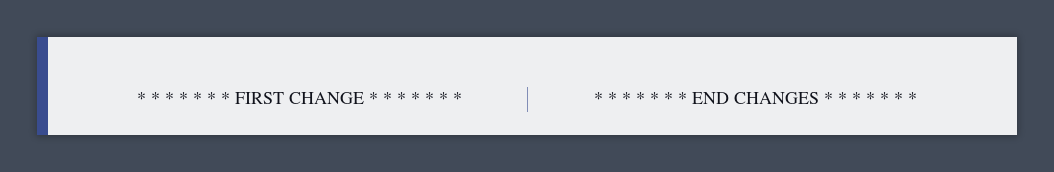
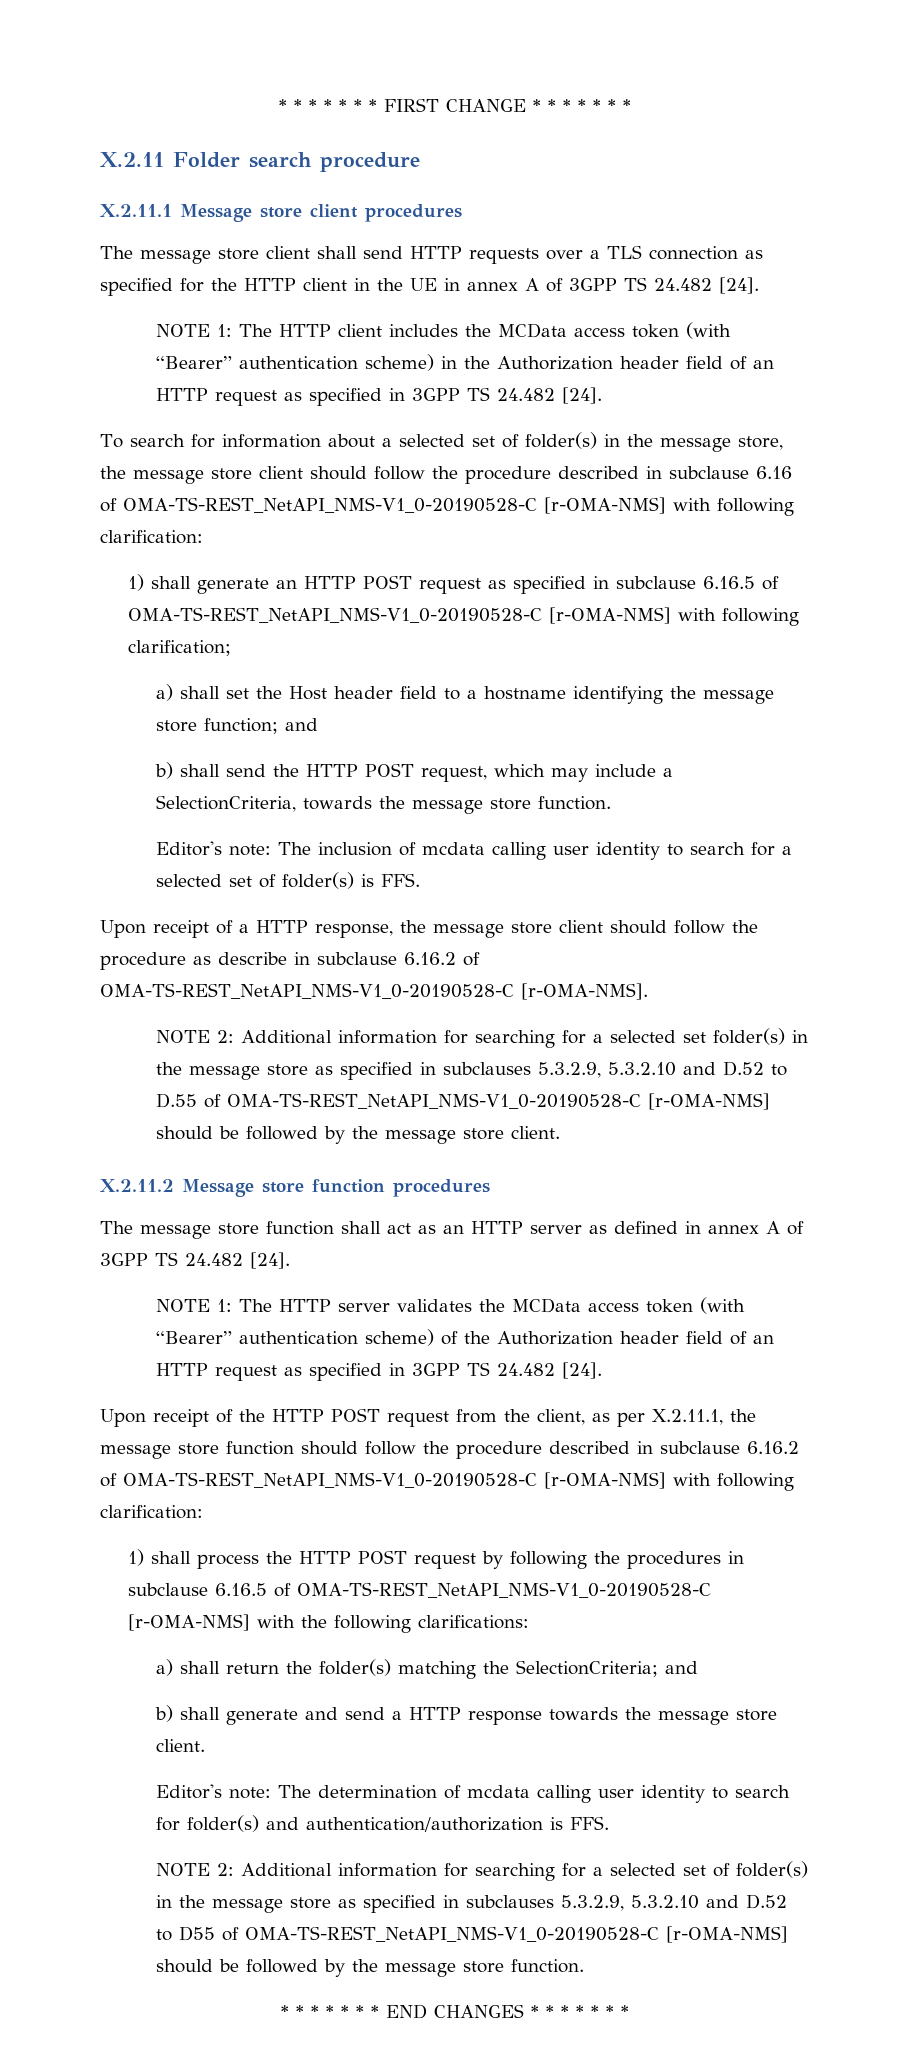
(462, 98) none -> [100,152,420,172] [100,204,462,222] [100,245,763,264] [100,277,759,296] [156,322,732,339] [156,354,775,371] [156,387,603,406] [100,432,783,452] [100,466,792,484] [100,497,794,516] [100,530,203,544] [128,574,780,594] [128,607,800,626] [128,640,232,656] [156,684,775,704] [156,718,319,734] [155,762,674,782] [156,795,612,814] [156,841,793,860] [156,872,421,889] [100,920,758,938] [100,952,480,970] [100,983,648,1000] [156,1028,809,1048] [156,1061,788,1080] [156,1093,771,1110] [156,1126,561,1144] [100,1179,490,1197] [100,1221,804,1239] [100,1252,290,1269] [156,1297,746,1314] [156,1329,775,1346] [156,1362,603,1381] [100,1408,756,1427] [100,1441,799,1459] [100,1472,794,1491] [100,1505,203,1519] [128,1549,745,1569] [128,1582,712,1598] [128,1614,530,1633] [156,1659,699,1679] [155,1705,778,1725] [156,1739,206,1752] [156,1784,791,1803] [156,1815,610,1832] [156,1861,809,1881] [156,1894,788,1913] [156,1926,789,1943] [156,1959,585,1977] // X.2.11 Folder search procedure // X.2.11.1 Message store client procedures // The message store client shall send HTTP requests over a TLS connection as specified for the HTTP client in the UE in annex A of 3GPP TS 24.482 [24]. // NOTE 1: The HTTP client includes the MCData access token (with “Bearer” authentication scheme) in the Authorization header field of an HTTP request as specified in 3GPP TS 24.482 [24]. // To search for information about a selected set of folder(s) in the message store, the message store client should follow the procedure described in subclause 6.16 of OMA-TS-REST_NetAPI_NMS-V1_0-20190528-C [r-OMA-NMS] with following clarification: // 1) shall generate an HTTP POST request as specified in subclause 6.16.5 of OMA-TS-REST_NetAPI_NMS-V1_0-20190528-C [r-OMA-NMS] with following clarification; // a) shall set the Host header field to a hostname identifying the message store function; and // b) shall send the HTTP POST request, which may include a SelectionCriteria, towards the message store function. // Editor's note: The inclusion of mcdata calling user identity to search for a selected set of folder(s) is FFS. // Upon receipt of a HTTP response, the message store client should follow the procedure as describe in subclause 6.16.2 of OMA-TS-REST_NetAPI_NMS-V1_0-20190528-C [r-OMA-NMS]. // NOTE 2: Additional information for searching for a selected set folder(s) in the message store as specified in subclauses 5.3.2.9, 5.3.2.10 and D.52 to D.55 of OMA-TS-REST_NetAPI_NMS-V1_0-20190528-C [r-OMA-NMS] should be followed by the message store client. // X.2.11.2 Message store function procedures // The message store function shall act as an HTTP server as defined in annex A of 3GPP TS 24.482 [24]. // NOTE 1: The HTTP server validates the MCData access token (with “Bearer” authentication scheme) of the Authorization header field of an HTTP request as specified in 3GPP TS 24.482 [24]. // Upon receipt of the HTTP POST request from the client, as per X.2.11.1, the message store function should follow the procedure described in subclause 6.16.2 of OMA-TS-REST_NetAPI_NMS-V1_0-20190528-C [r-OMA-NMS] with following clarification: // 1) shall process the HTTP POST request by following the procedures in subclause 6.16.5 of OMA-TS-REST_NetAPI_NMS-V1_0-20190528-C [r-OMA-NMS] with the following clarifications: // a) shall return the folder(s) matching the SelectionCriteria; and // b) shall generate and send a HTTP response towards the message store client. // Editor's note: The determination of mcdata calling user identity to search for folder(s) and authentication/authorization is FFS. // NOTE 2: Additional information for searching for a selected set of folder(s) in the message store as specified in subclauses 5.3.2.9, 5.3.2.10 and D.52 to D55 of OMA-TS-REST_NetAPI_NMS-V1_0-20190528-C [r-OMA-NMS] should be followed by the message store function.

